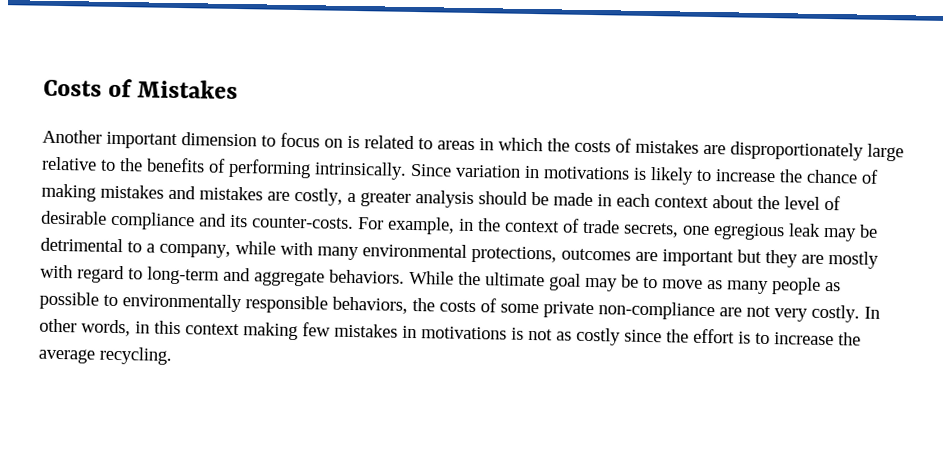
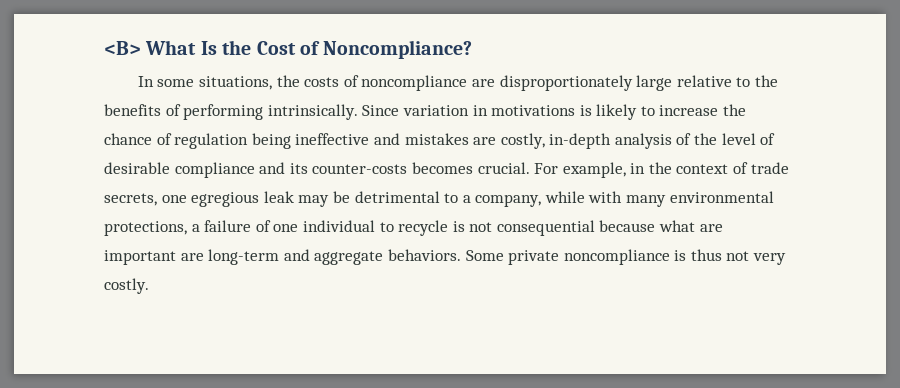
[43,78,239,100] [42,129,699,154] Costs of Mistakes // Another important dimension to focus on is related to areas in which the costs of mistakes -> [104,40,473,59] [137,75,468,91] <B> What Is the Cost of Noncompliance? // In some situations, the costs of noncompliance
[41,183,164,202] making mistakes -> [174,133,370,149] regulation being ineffective
[347,190,754,209] a greater analysis should be made in each context about -> [549,133,692,149] in-depth analysis of
[252,216,354,229] counter-costs. -> [312,162,530,174] counter-costs becomes crucial.
[561,248,879,269] [40,264,841,295] [39,291,880,323] [39,318,861,346] [38,346,172,365] outcomes are important but they are mostly with regard to long-term and aggregate behaviors. While the ultimate goal may be to move as many people as possible to environmentally responsible behaviors, the costs of some private non-compliance are not very costly. In other words, in this context making few mistakes in motivations is not as costly since the effort is to increase the average recycling. -> [191,220,723,236] [104,249,787,265] [104,278,149,294] a failure of one individual to recycle is not consequential because what are important are long-term and aggregate behaviors. Some private noncompliance is thus not very costly.

